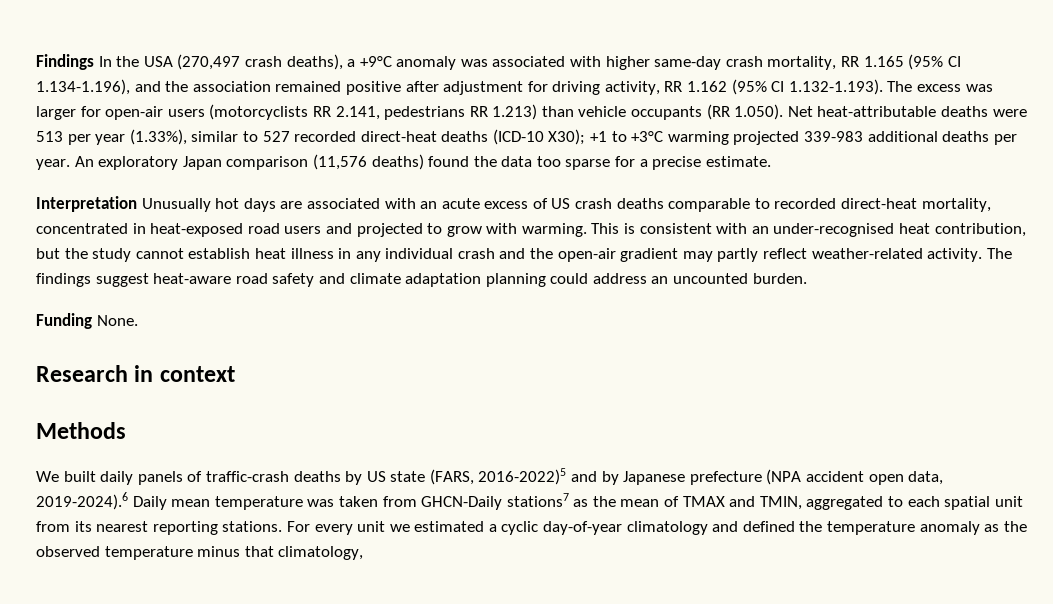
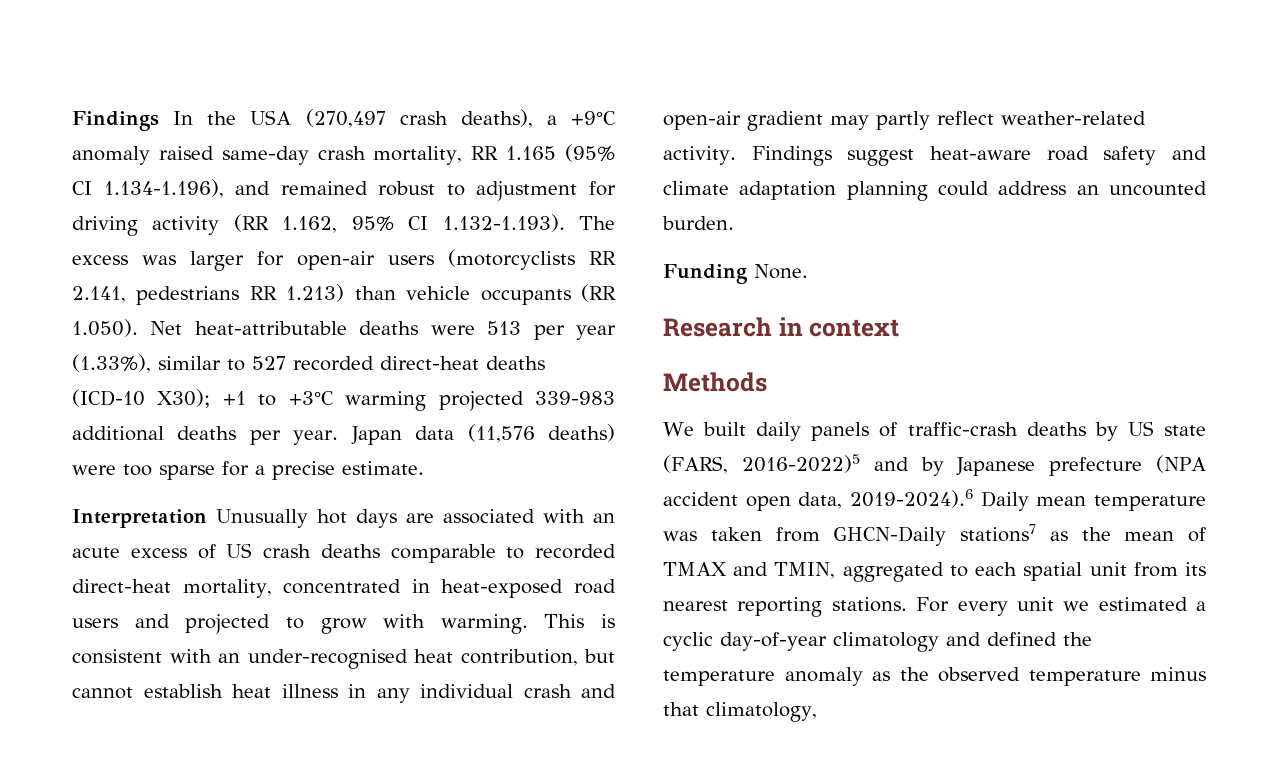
[460,56,650,70] was associated with higher -> [158,146,214,160] raised
[165,79,767,95] the association remained positive after adjustment for driving activity, RR 1.162 (95% -> [280,181,616,201] [72,214,394,236] remained robust to adjustment for driving activity (RR 1.162, 95%
[74,154,533,170] An exploratory Japan comparison (11,576 deaths) found the data -> [350,424,615,445] [72,465,116,475] Japan data (11,576 deaths) were
[64,248,132,262] the study -> (615, 656) none
[530,248,554,259] the -> (616, 691) none
[986,248,1012,259] [36,273,91,287] The findings -> [751,146,832,166] Findings

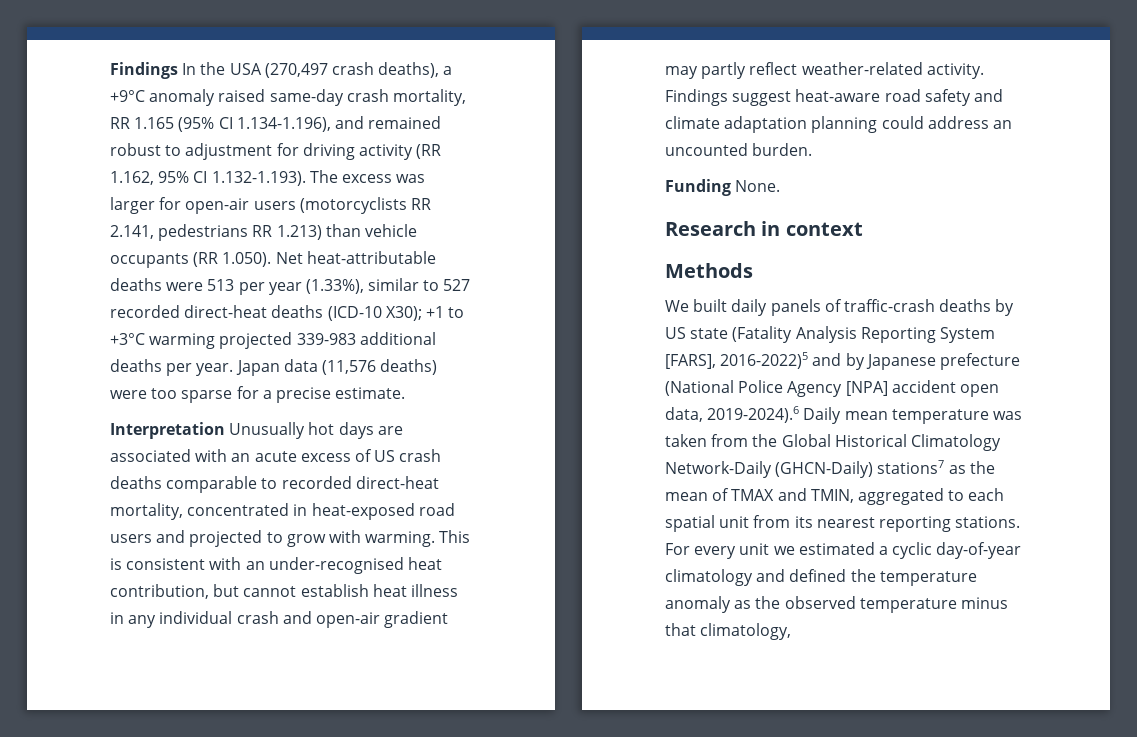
[663,455,728,474] (FARS, -> [732,326,995,343] [665,354,716,369] (Fatality Analysis Reporting System [FARS],
[1156,455,1207,473] (NPA -> [665,380,888,397] (National Police Agency [NPA]
[833,526,947,546] GHCN-Daily -> [752,434,1001,451] [665,461,874,478] the Global Historical Climatology Network-Daily (GHCN-Daily)

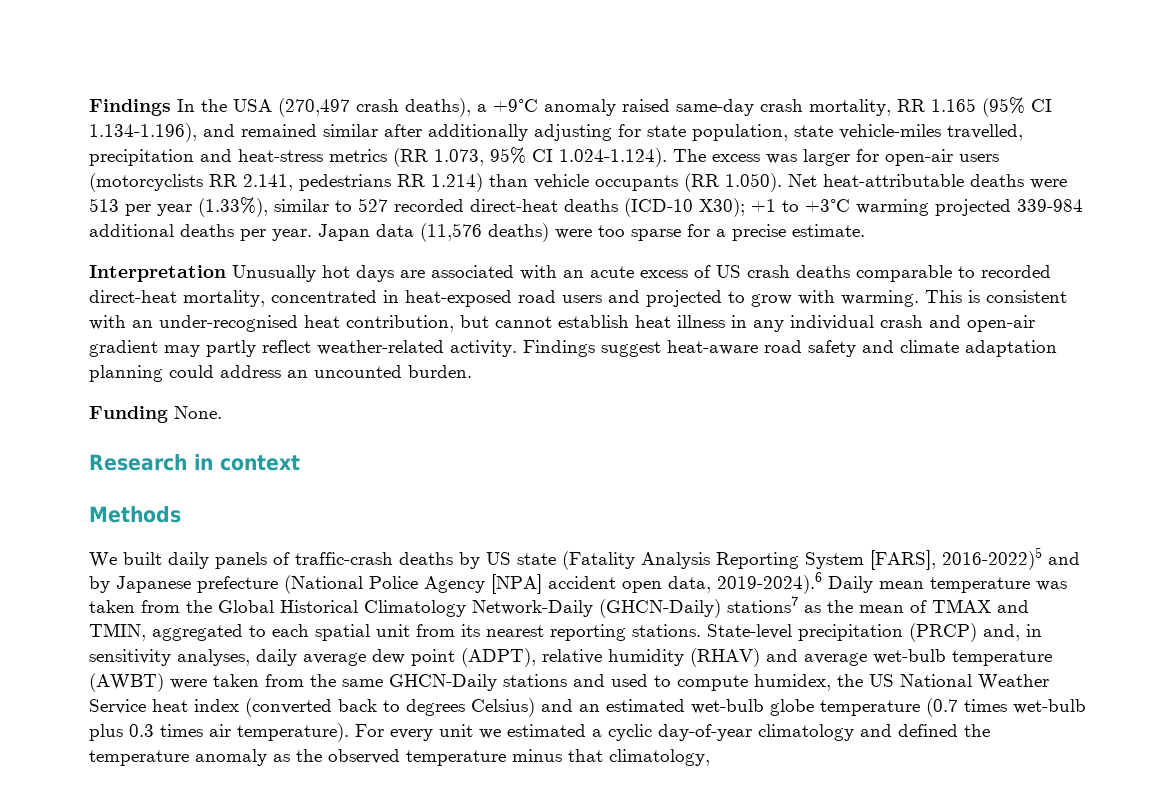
[110,143,442,160] [110,171,154,185] robust to adjustment for driving activity (RR 1.162, -> [323,124,1023,141] [89,148,484,167] similar after additionally adjusting for state population, state vehicle-miles travelled, precipitation and heat-stress metrics (RR 1.073,
[211,171,306,186] 1.132-1.193). -> [559,148,667,167] 1.024-1.124).
[276,225,322,240] 1.213) -> [431,173,483,192] 1.214)
[296,333,356,345] 339-983 -> [1017,199,1083,212] 339-984
(1021, 522) none -> [707,623,1042,642] [89,648,1052,667] [89,673,1049,692] [89,698,1086,717] [89,723,349,742] State-level precipitation (PRCP) and, in sensitivity analyses, daily average dew point (ADPT), relative humidity (RHAV) and average wet-bulb temperature (AWBT) were taken from the same GHCN-Daily stations and used to compute humidex, the US National Weather Service heat index (converted back to degrees Celsius) and an estimated wet-bulb globe temperature (0.7 times wet-bulb plus 0.3 times air temperature).

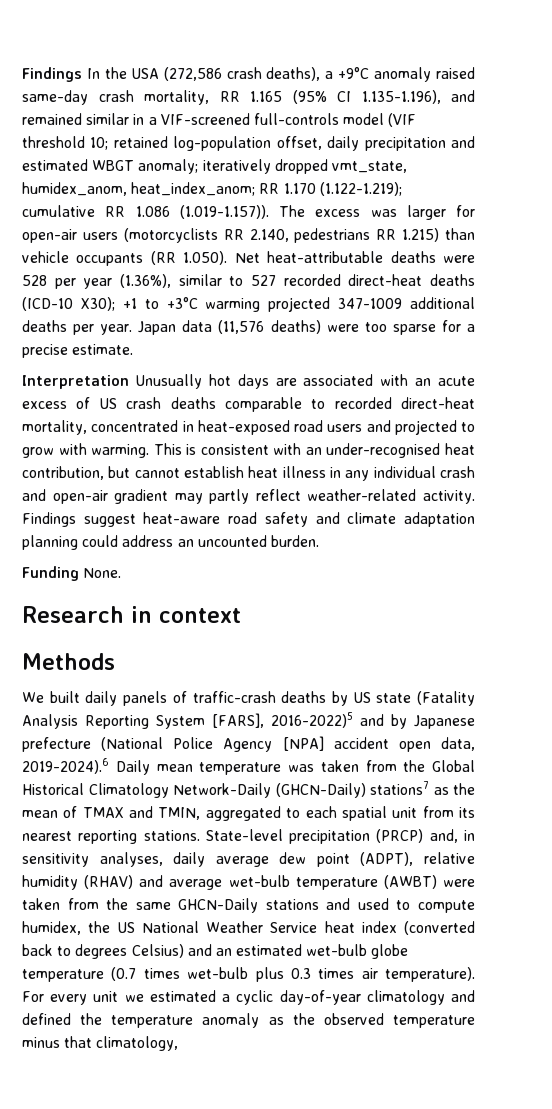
[278,98,350,117] (270,497 -> [163,67,222,81] (272,586
[89,123,197,142] 1.134-1.196), -> [361,90,441,104] 1.135-1.196),
[384,124,1023,141] [89,147,667,167] after additionally adjusting for state population, state vehicle-miles travelled, precipitation and heat-stress metrics (RR 1.073, 95% CI 1.024-1.124). -> [133,113,417,127] [22,136,475,151] [22,159,407,174] [22,182,402,196] [22,205,269,219] in a VIF-screened full-controls model (VIF threshold 10; retained log-population offset, daily precipitation and estimated WBGT anomaly; iteratively dropped vmt_state, humidex_anom, heat_index_anom; RR 1.170 (1.122-1.219); cumulative RR 1.086 (1.019-1.157)).
[243,174,293,191] 2.141, -> [249,229,289,242] 2.140,
[431,173,483,192] 1.214) -> [402,228,440,242] 1.215)
[89,198,119,212] 513 -> [22,275,47,286] 528
[198,197,268,217] (1.33%), -> [120,274,171,288] (1.36%),
[1017,199,1083,212] 339-984 -> [338,298,403,309] 347-1009

